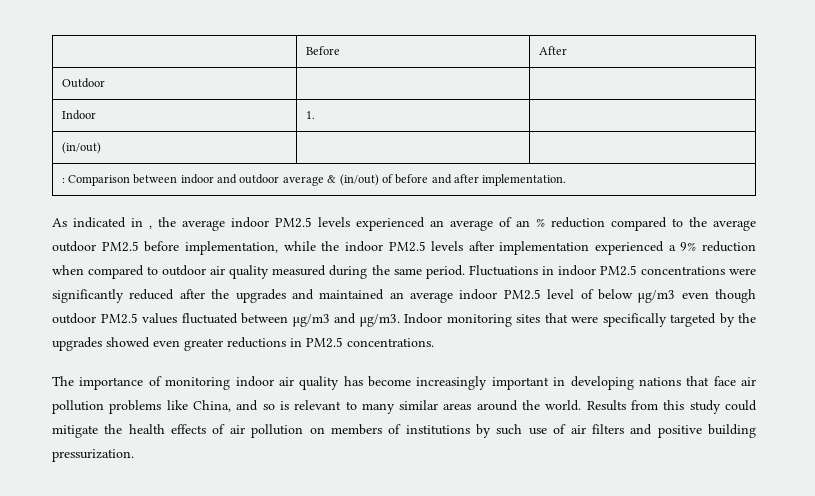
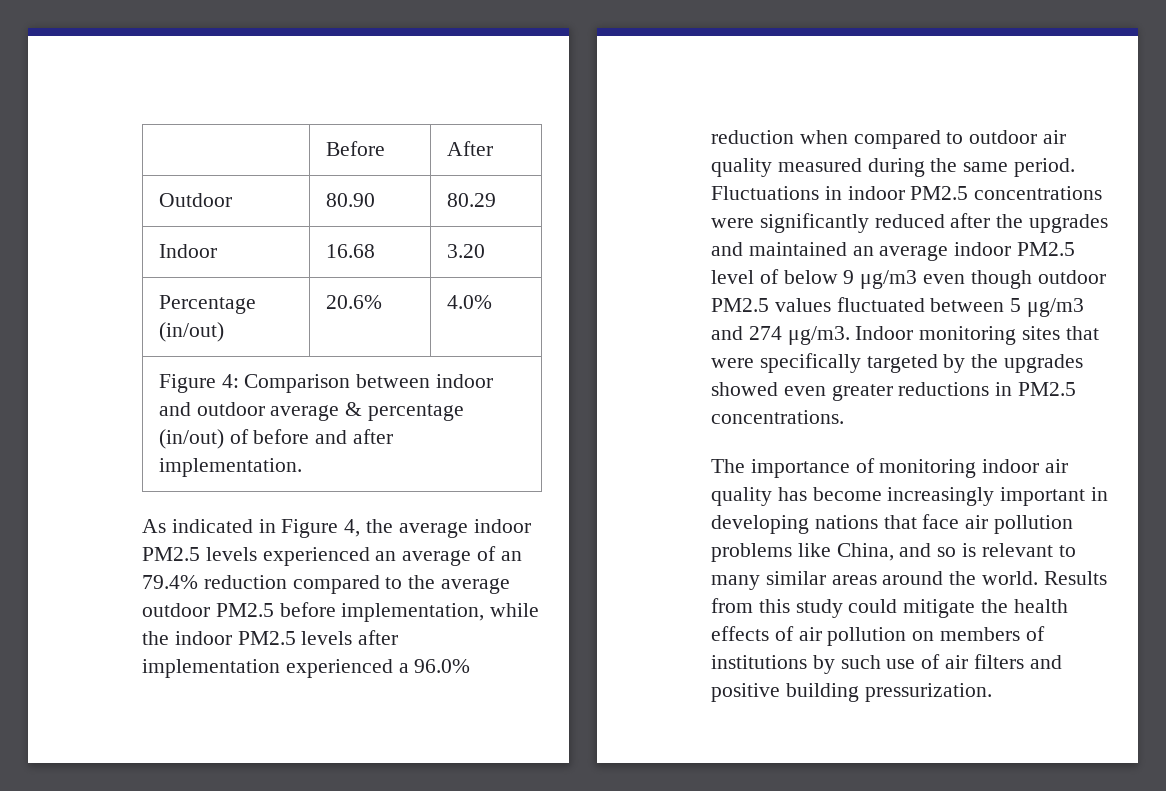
(105, 83) | -> [325,193,375,207] [446,193,496,207] 80.90 | 80.29
[305,111,315,119] [61,142,101,154] [61,178,65,183] 1. | // (in/out) | | // : -> [325,244,375,258] [446,244,485,258] [158,295,256,314] [158,322,224,342] [325,295,382,309] [446,295,492,309] [158,374,239,393] 16.68 | 3.20 // Percentage (in/out) | 20.6% | 4.0% // Figure 4:
(337, 179) none -> [368,404,465,421] percentage
[149,225,152,229] , -> [281,519,361,538] Figure 4,
[536,218,545,227] % -> [142,575,198,589] 79.4%
[680,242,697,251] 9% -> [414,659,471,673] 96.0%
(633, 294) none -> [843,270,855,284] 9
(288, 318) none -> [1010,298,1022,312] 5
(356, 318) none -> [748,326,782,340] 274

